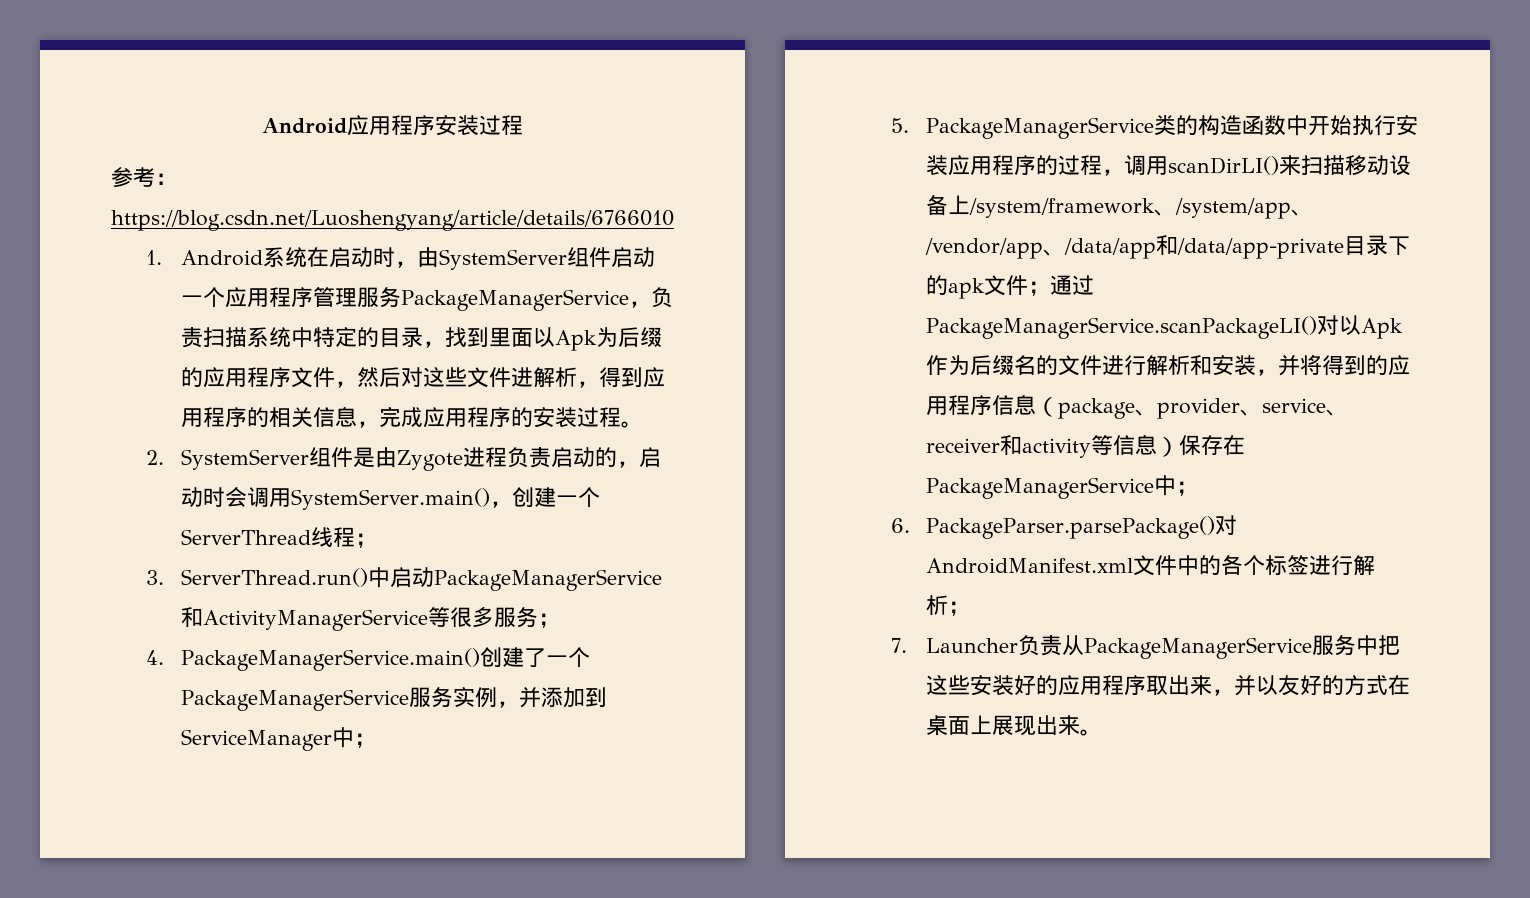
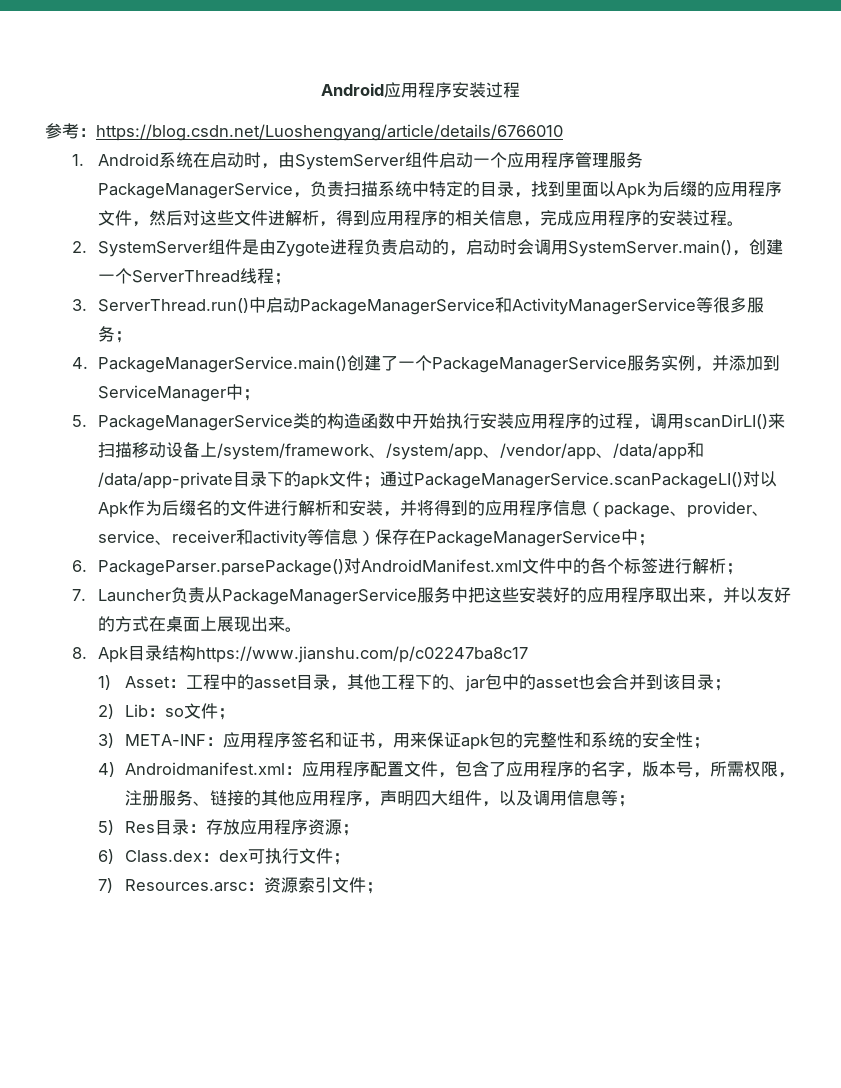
(1103, 732) none -> [71,645,529,663] [98,674,732,692] [98,703,236,720] [98,732,711,750] [98,761,796,778] [125,790,636,807] [98,819,360,836] [98,848,351,865] [98,877,384,894] // 8. Apk目录结构https://www.jianshu.com/p/c02247ba8c17 // 1) Asset：工程中的asset目录，其他工程下的、jar包中的asset也会合并到该目录； // 2) Lib：so文件； // 3) META-INF：应用程序签名和证书，用来保证apk包的完整性和系统的安全性； // 4) Androidmanifest.xml：应用程序配置文件，包含了应用程序的名字，版本号，所需权限，注册服务、链接的其他应用程序，声明四大组件，以及调用信息等； // 5) Res目录：存放应用程序资源； // 6) Class.dex：dex可执行文件； // 7) Resources.arsc：资源索引文件；

